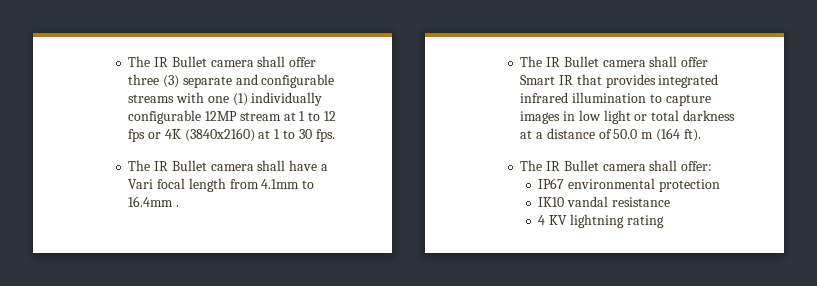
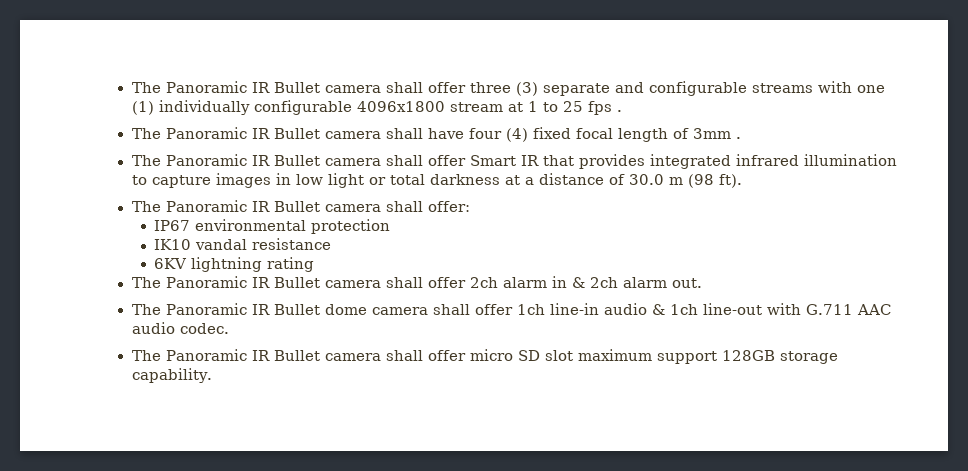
[128,56,151,67] The -> [131,81,247,93] The Panoramic
[205,111,238,121] 12MP -> [356,101,445,112] 4096x1800
[323,111,336,121] [128,128,335,142] [128,160,151,171] 12 fps or 4K (3840x2160) at 1 to 30 fps. // The -> [562,101,622,115] [131,127,247,139] 25 fps . // The Panoramic
[320,164,328,171] [128,178,315,192] [128,196,180,207] [520,56,543,67] a Vari focal length from 4.1mm to 16.4mm . // The -> [468,127,741,142] [131,154,247,166] four (4) fixed focal length of 3mm . // The Panoramic
[613,128,680,142] 50.0 m (164 -> [628,174,714,188] 30.0 m (98
(543, 165) none -> [165,200,247,212] Panoramic
[538,215,568,225] 4 KV -> [154,258,188,269] 6KV
(664, 221) none -> [131,276,702,288] [131,303,891,315] [131,322,229,334] [131,349,838,364] [131,368,212,383] // The Panoramic IR Bullet camera shall offer 2ch alarm in & 2ch alarm out. // The Panoramic IR Bullet dome camera shall offer 1ch line-in audio & 1ch line-out with G.711 AAC audio codec. // The Panoramic IR Bullet camera shall offer micro SD slot maximum support 128GB storage capability.

